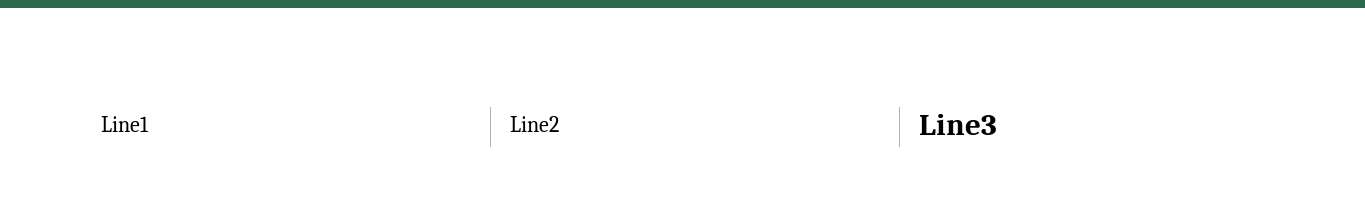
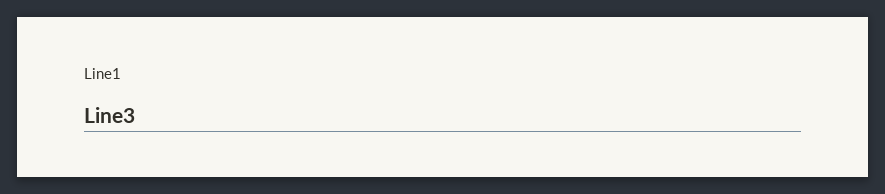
[510,116,559,132] // Line2 -> (121, 73) none

